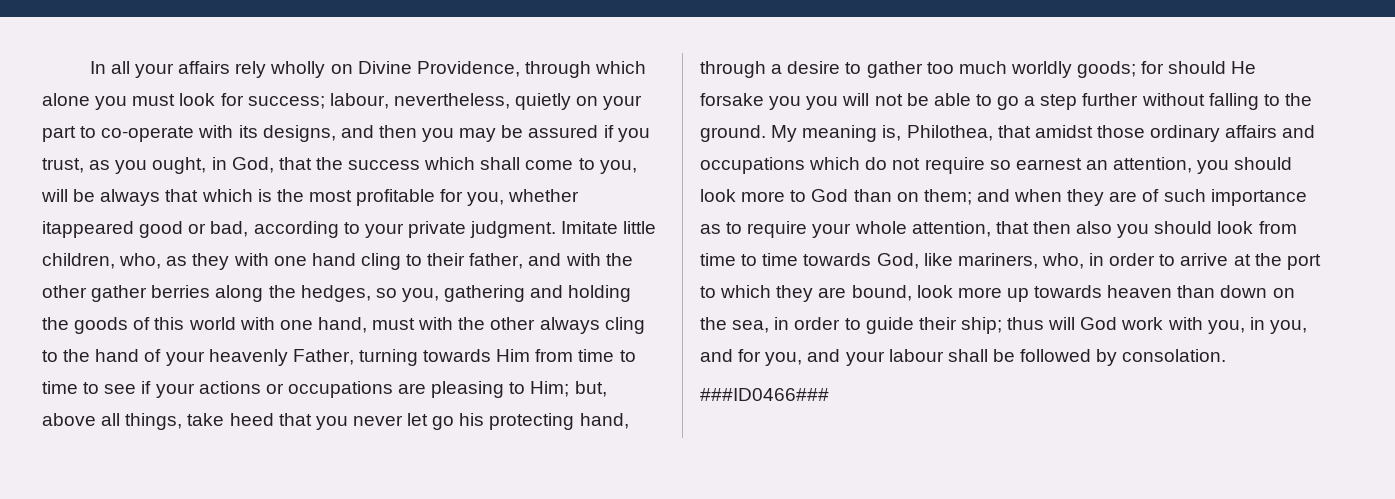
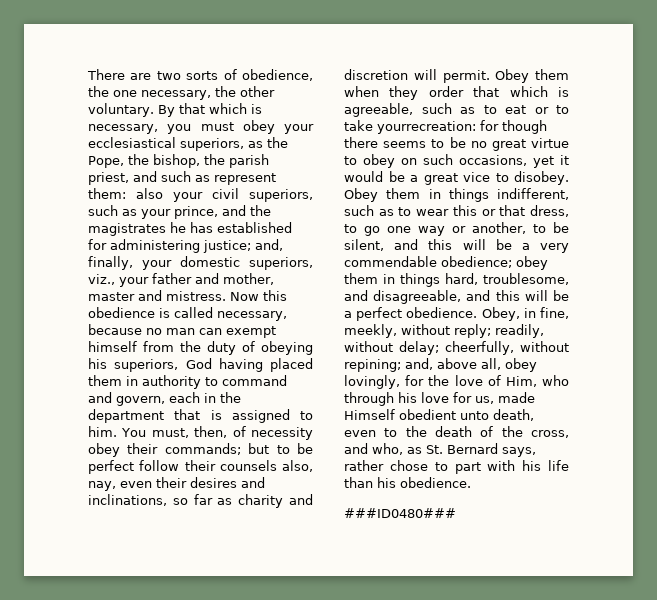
[89,61,647,78] [42,93,643,110] [42,125,650,142] [42,157,637,174] [41,189,580,206] [42,221,657,238] [42,253,633,270] [42,285,632,302] [42,317,645,334] [42,349,636,366] [42,381,607,398] [42,413,629,430] [700,61,1257,78] [700,93,1312,110] [700,125,1316,142] [700,157,1293,174] [700,189,1307,206] [700,221,1297,238] [700,253,1321,270] [700,285,1295,302] [700,317,1307,334] [700,349,1227,366] [700,388,829,401] In all your affairs rely wholly on Divine Providence, through which alone you must look for success; labour, nevertheless, quietly on your part to co-operate with its designs, and then you may be assured if you trust, as you ought, in God, that the success which shall come to you, will be always that which is the most profitable for you, whether itappeared good or bad, according to your private judgment. Imitate little children, who, as they with one hand cling to their father, and with the other gather berries along the hedges, so you, gathering and holding the goods of this world with one hand, must with the other always cling to the hand of your heavenly Father, turning towards Him from time to time to see if your actions or occupations are pleasing to Him; but, above all things, take heed that you never let go his protecting hand, through a desire to gather too much worldly goods; for should He forsake you you will not be able to go a step further without falling to the ground. My meaning is, Philothea, that amidst those ordinary affairs and occupations which do not require so earnest an attention, you should look more to God than on them; and when they are of such importance as to require your whole attention, that then also you should look from time to time towards God, like mariners, who, in order to arrive at the port to which they are bound, look more up towards heaven than down on the sea, in order to guide their ship; thus will God work with you, in you, and for you, and your labour shall be followed by consolation. // ###ID0466### -> [87,69,313,81] [88,86,275,100] [88,103,262,117] [88,120,314,134] [88,137,288,151] [88,154,269,168] [88,171,276,185] [88,188,313,202] [88,205,271,219] [88,222,292,236] [88,239,283,253] [88,256,313,270] [88,273,274,287] [88,290,287,301] [88,307,287,321] [88,324,276,338] [88,341,313,355] [88,358,313,372] [88,375,287,389] [88,392,241,406] [88,409,313,423] [88,426,313,440] [88,443,313,457] [88,460,313,474] [88,477,265,491] [88,494,313,508] [344,69,569,83] [344,86,569,100] [344,103,569,117] [344,120,547,134] [344,137,569,151] [344,154,569,168] [344,171,570,185] [344,188,569,202] [344,205,569,217] [344,222,569,236] [344,239,569,253] [344,256,548,270] [344,273,569,287] [344,290,569,304] [344,307,569,321] [344,324,544,338] [344,341,569,355] [344,358,537,372] [344,375,569,389] [344,392,535,406] [344,409,534,421] [344,426,569,438] [344,443,536,457] [344,460,569,474] [344,477,471,488] [344,508,456,518] There are two sorts of obedience, the one necessary, the other voluntary. By that which is necessary, you must obey your ecclesiastical superiors, as the Pope, the bishop, the parish priest, and such as represent them: also your civil superiors, such as your prince, and the magistrates he has established for administering justice; and, finally, your domestic superiors, viz., your father and mother, master and mistress. Now this obedience is called necessary, because no man can exempt himself from the duty of obeying his superiors, God having placed them in authority to command and govern, each in the department that is assigned to him. You must, then, of necessity obey their commands; but to be perfect follow their counsels also, nay, even their desires and inclinations, so far as charity and discretion will permit. Obey them when they order that which is agreeable, such as to eat or to take yourrecreation: for though there seems to be no great virtue to obey on such occasions, yet it would be a great vice to disobey. Obey them in things indifferent, such as to wear this or that dress, to go one way or another, to be silent, and this will be a very commendable obedience; obey them in things hard, troublesome, and disagreeable, and this will be a perfect obedience. Obey, in fine, meekly, without reply; readily, without delay; cheerfully, without repining; and, above all, obey lovingly, for the love of Him, who through his love for us, made Himself obedient unto death, even to the death of the cross, and who, as St. Bernard says, rather chose to part with his life than his obedience. // ###ID0480###

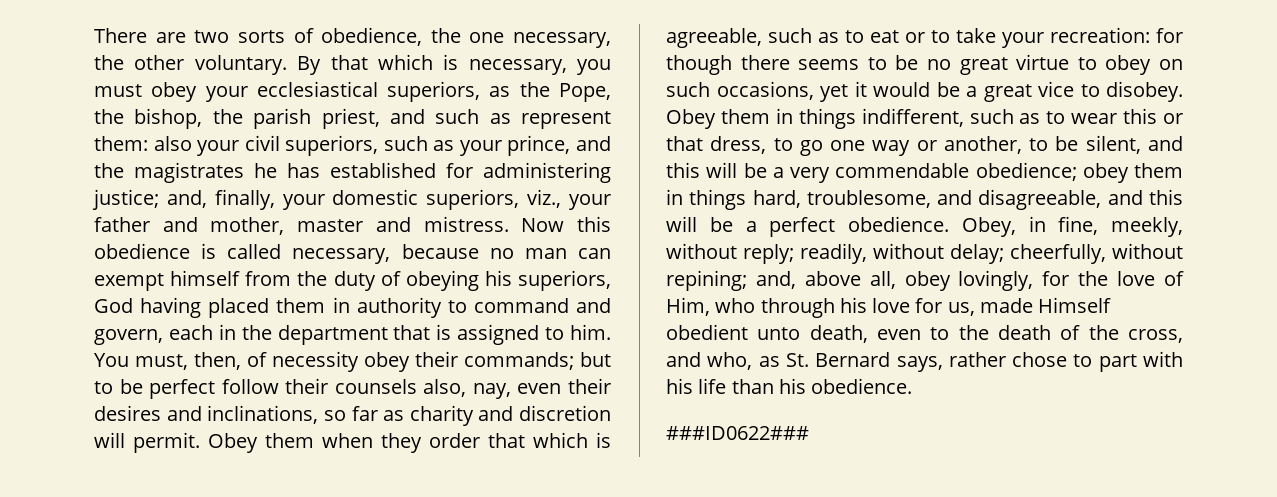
[377,121,476,134] yourrecreation: -> [1002,27,1150,48] your recreation:
[344,508,456,518] ###ID0480### -> [666,426,809,440] ###ID0622###

